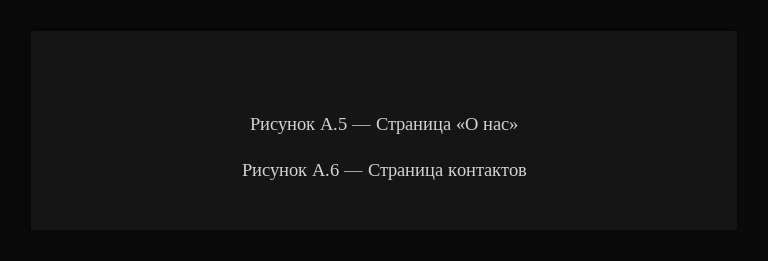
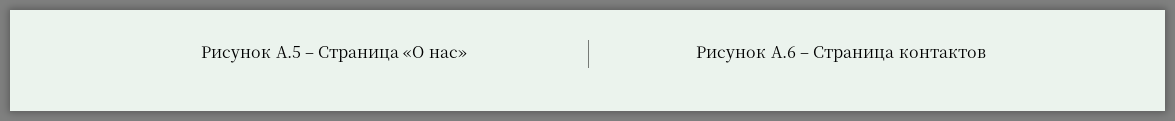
[351,125,371,130] — -> [304,53,314,58] –
[342,171,363,176] — -> [800,53,809,58] –

